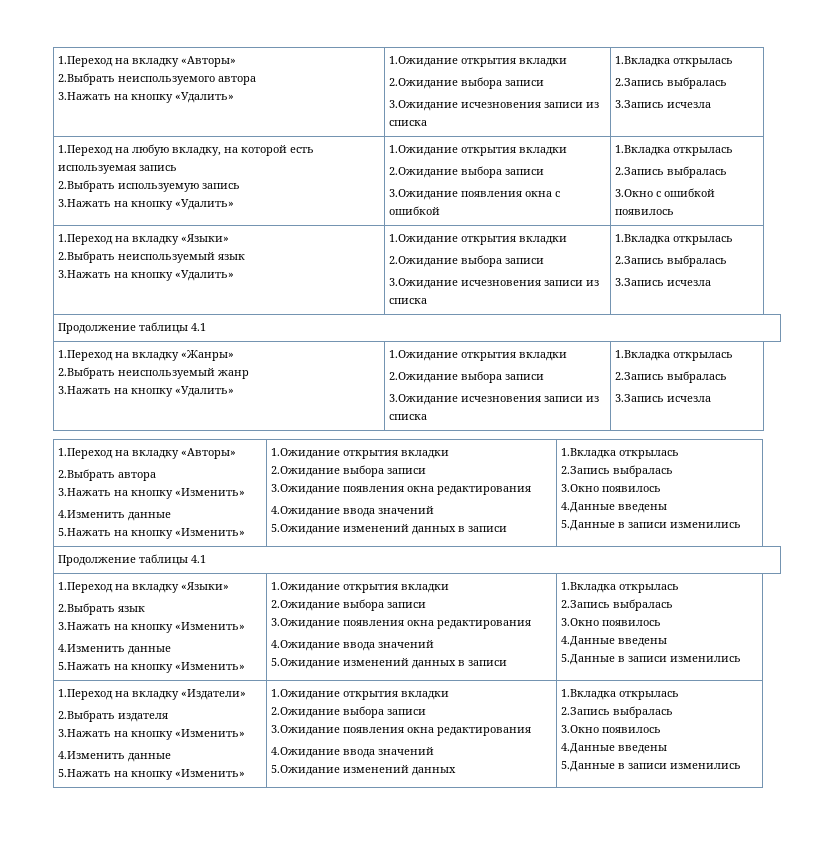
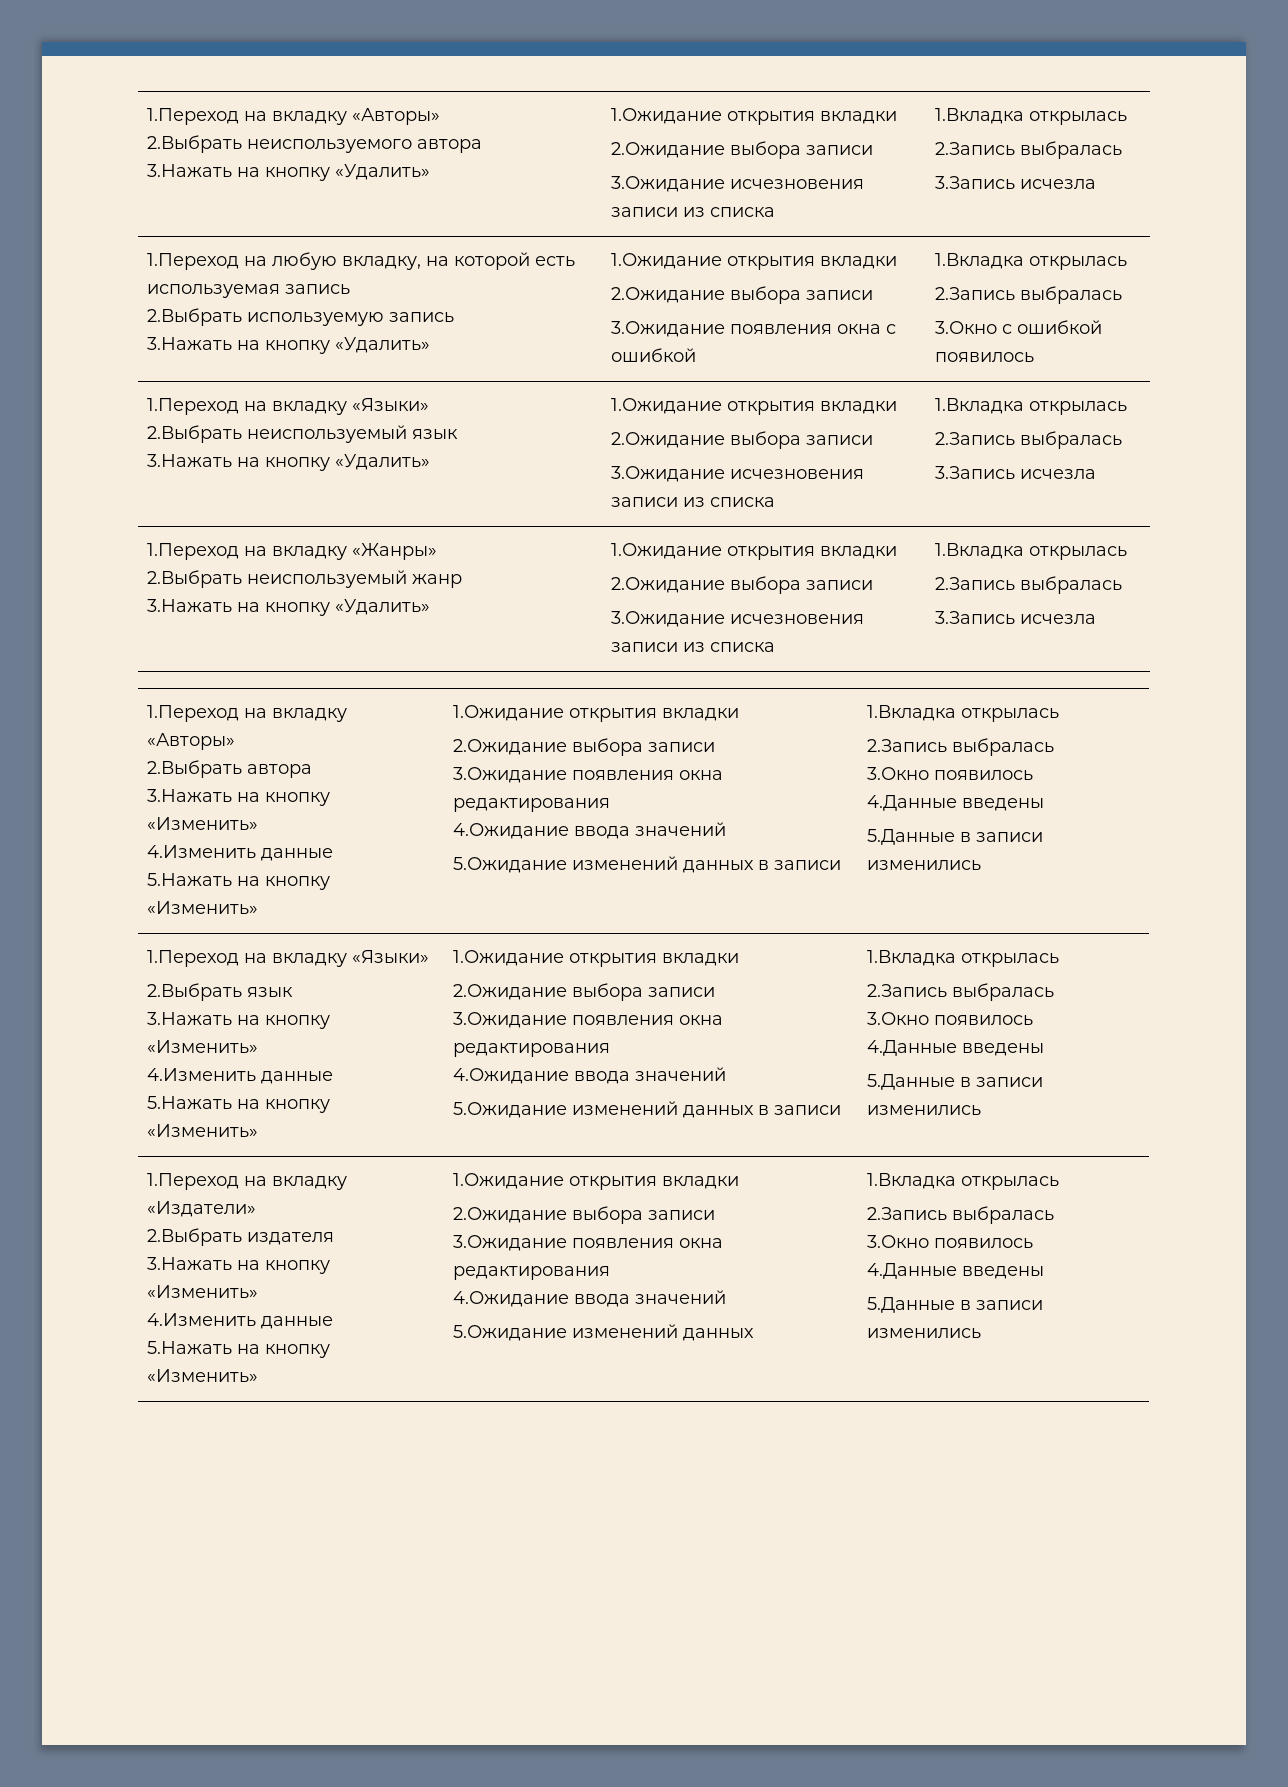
[58,322,207,334] // Продолжение таблицы 4.1 -> (1097, 474) none
[58,554,207,566] // Продолжение таблицы 4.1 -> (982, 865) none

